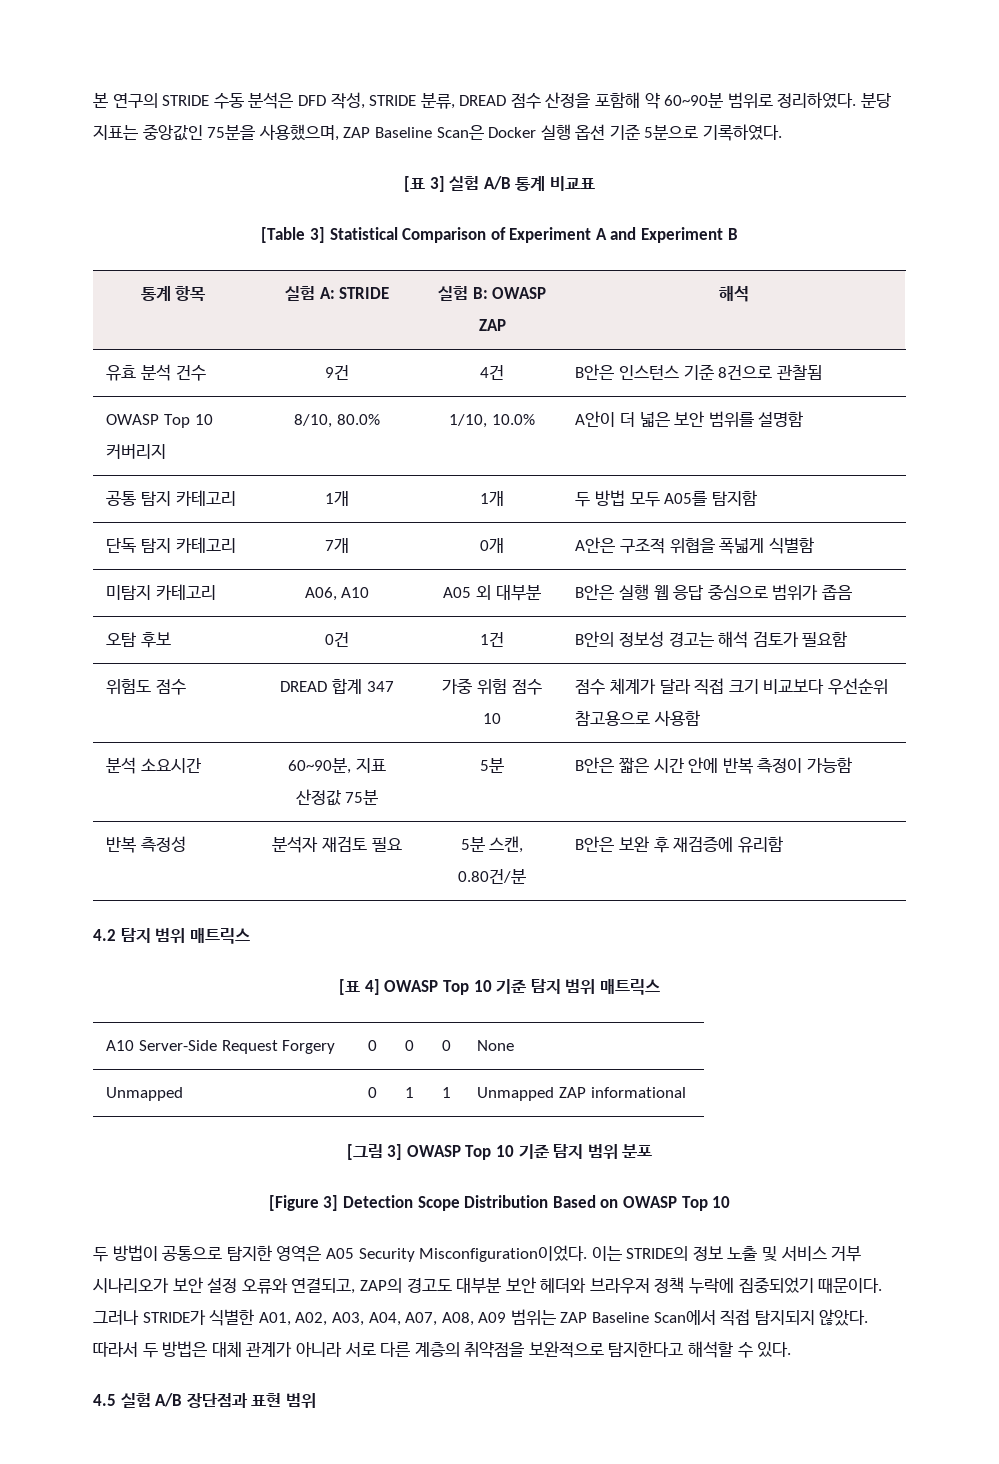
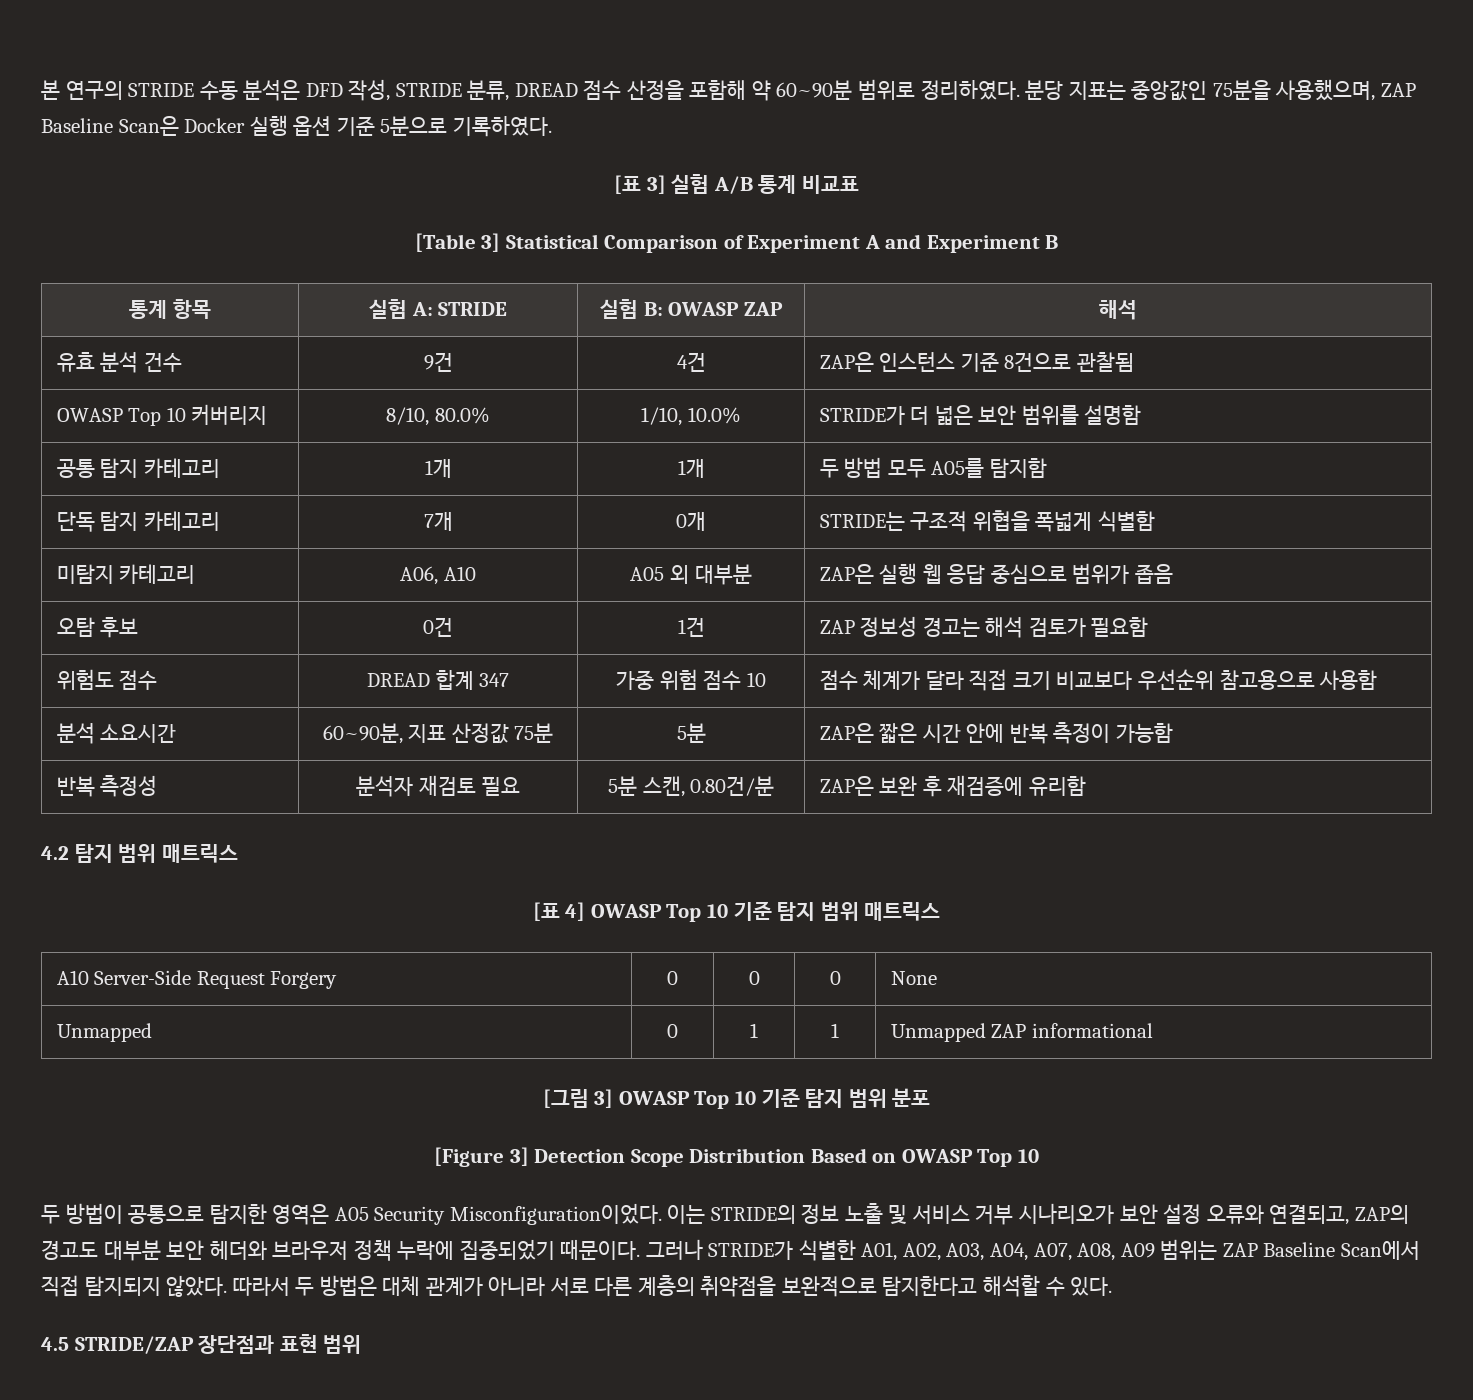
[575,364,615,380] B안은 -> [819,352,874,372] ZAP은
[575,411,616,427] A안이 -> [819,406,905,425] STRIDE가
[575,537,616,553] A안은 -> [819,512,905,531] STRIDE는
[575,584,615,600] B안은 -> [819,564,874,584] ZAP은
[575,631,615,647] B안의 -> [819,620,855,634] ZAP
[575,757,615,773] B안은 -> [819,723,874,743] ZAP은
[575,836,615,852] B안은 -> [819,776,874,796] ZAP은
[120,1393,183,1408] 실험 A/B -> [74,1336,194,1354] STRIDE/ZAP

